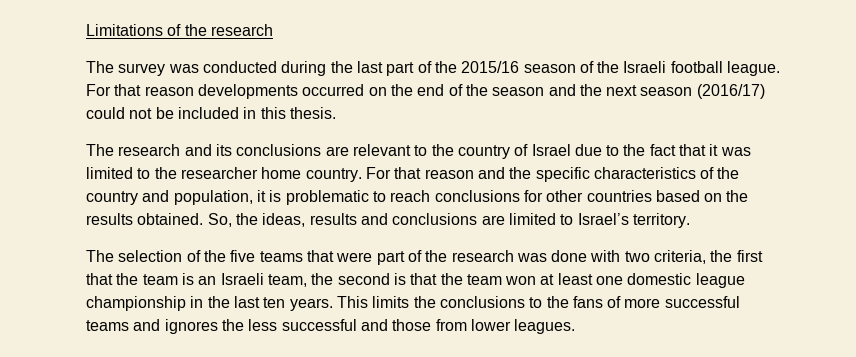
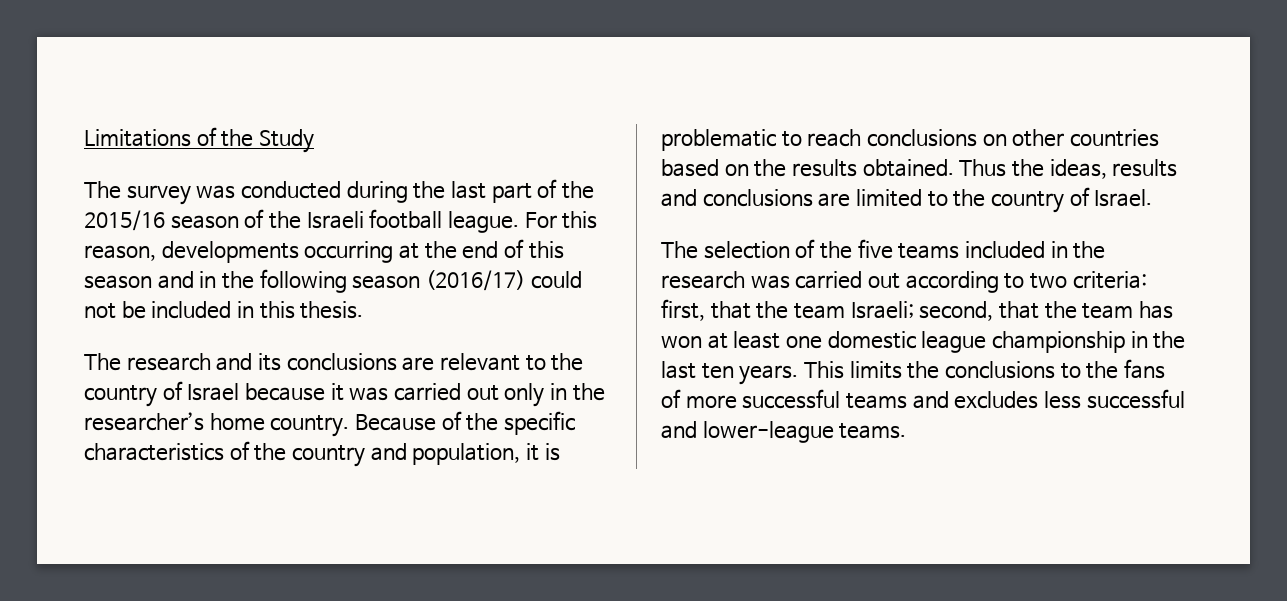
[210,24,273,36] research -> [258,129,314,153] Study
[114,84,387,99] that reason developments occurred on -> [562,211,598,229] [84,241,419,263] this reason, developments occurring at
[465,84,488,96] the -> [528,241,564,259] this
[579,84,638,96] the next -> [199,269,347,293] in the following
[574,144,751,156] [86,167,505,182] due to the fact that it was limited to the researcher home country. For that reason and -> [245,383,605,407] [84,411,462,437] because it was carried out only in the researcher’s home country. Because of
[523,190,543,202] for -> [982,134,1007,146] on
[207,213,232,227] So, -> [959,159,1007,177] Thus
[577,213,690,228] Israel’s territory. -> [953,187,1153,213] the country of Israel.
[306,250,763,265] [86,273,502,287] that were part of the research was done with two criteria, the first that the team is an Israeli team, the second is that the team -> [965,241,1106,259] [661,271,1147,293] [661,299,1173,321] included in the research was carried out according to two criteria: first, that the team Israeli; second, that the team has
[164,319,244,334] ignores the -> [954,391,1039,409] excludes
[392,319,576,334] those from lower leagues. -> [702,421,907,443] lower-league teams.

